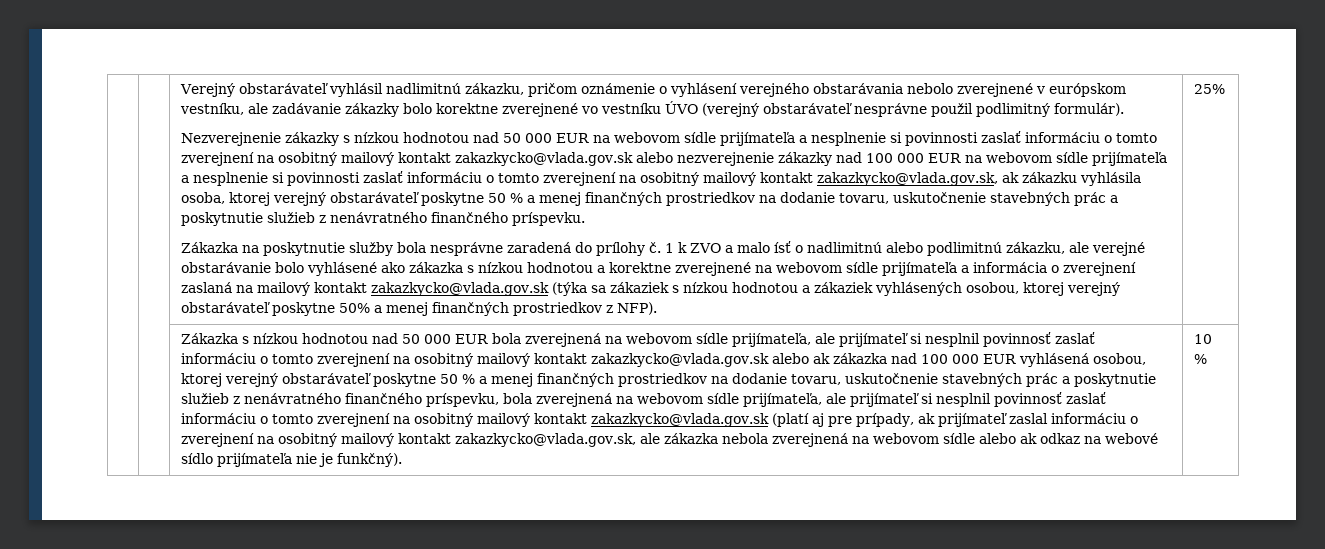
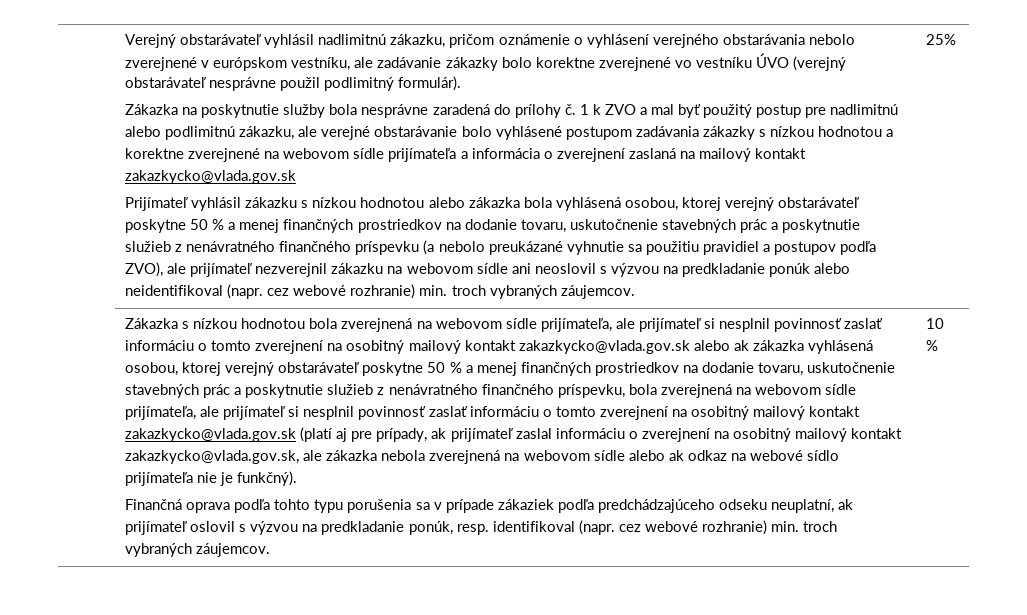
[180,131,1157,146] [180,152,1167,166] [180,171,1141,186] [180,192,225,204] Nezverejnenie zákazky s nízkou hodnotou nad 50 000 EUR na webovom sídle prijímateľa a nesplnenie si povinnosti zaslať informáciu o tomto zverejnení na osobitný mailový kontakt zakazkycko@vlada.gov.sk alebo nezverejnenie zákazky nad 100 000 EUR na webovom sídle prijímateľa a nesplnenie si povinnosti zaslať informáciu o tomto zverejnení na osobitný mailový kontakt zakazkycko@vlada.gov.sk, ak zákazku vyhlásila osoba, -> [125,104,899,118] [125,126,893,140] [125,148,806,162] [125,170,297,184] [125,197,678,211] Zákazka na poskytnutie služby bola nesprávne zaradená do prílohy č. 1 k ZVO a mal byť použitý postup pre nadlimitnú alebo podlimitnú zákazku, ale verejné obstarávanie bolo vyhlásené postupom zadávania zákazky s nízkou hodnotou a korektne zverejnené na webovom sídle prijímateľa a informácia o zverejnení zaslaná na mailový kontakt zakazkycko@vlada.gov.sk // Prijímateľ vyhlásil zákazku s nízkou hodnotou alebo zákazka bola vyhlásená osobou,
[511,212,585,226] [180,241,1145,256] [180,262,1136,276] [180,282,1120,296] [180,302,657,316] príspevku. // Zákazka na poskytnutie služby bola nesprávne zaradená do prílohy č. 1 k ZVO a malo ísť o nadlimitnú alebo podlimitnú zákazku, ale verejné obstarávanie bolo vyhlásené ako zákazka s nízkou hodnotou a korektne zverejnené na webovom sídle prijímateľa a informácia o zverejnení zaslaná na mailový kontakt zakazkycko@vlada.gov.sk (týka sa zákaziek s nízkou hodnotou a zákaziek vyhlásených osobou, ktorej verejný obstarávateľ poskytne 50% a menej finančných prostriedkov z NFP). -> [355,240,876,255] [125,262,850,277] [125,284,635,299] príspevku (a nebolo preukázané vyhnutie sa použitiu pravidiel a postupov podľa ZVO), ale prijímateľ nezverejnil zákazku na webovom sídle ani neoslovil s výzvou na predkladanie ponúk alebo neidentifikoval (napr. cez webové rozhranie) min. troch vybraných záujemcov.
[371,333,488,344] nad 50 000 EUR -> (306, 323) none
[890,353,1016,364] nad 100 000 EUR -> (804, 345) none
(402, 460) none -> [125,499,853,513] [125,520,837,535] [125,543,271,557] // Finančná oprava podľa tohto typu porušenia sa v prípade zákaziek podľa predchádzajúceho odseku neuplatní, ak prijímateľ oslovil s výzvou na predkladanie ponúk, resp. identifikoval (napr. cez webové rozhranie) min. troch vybraných záujemcov.

